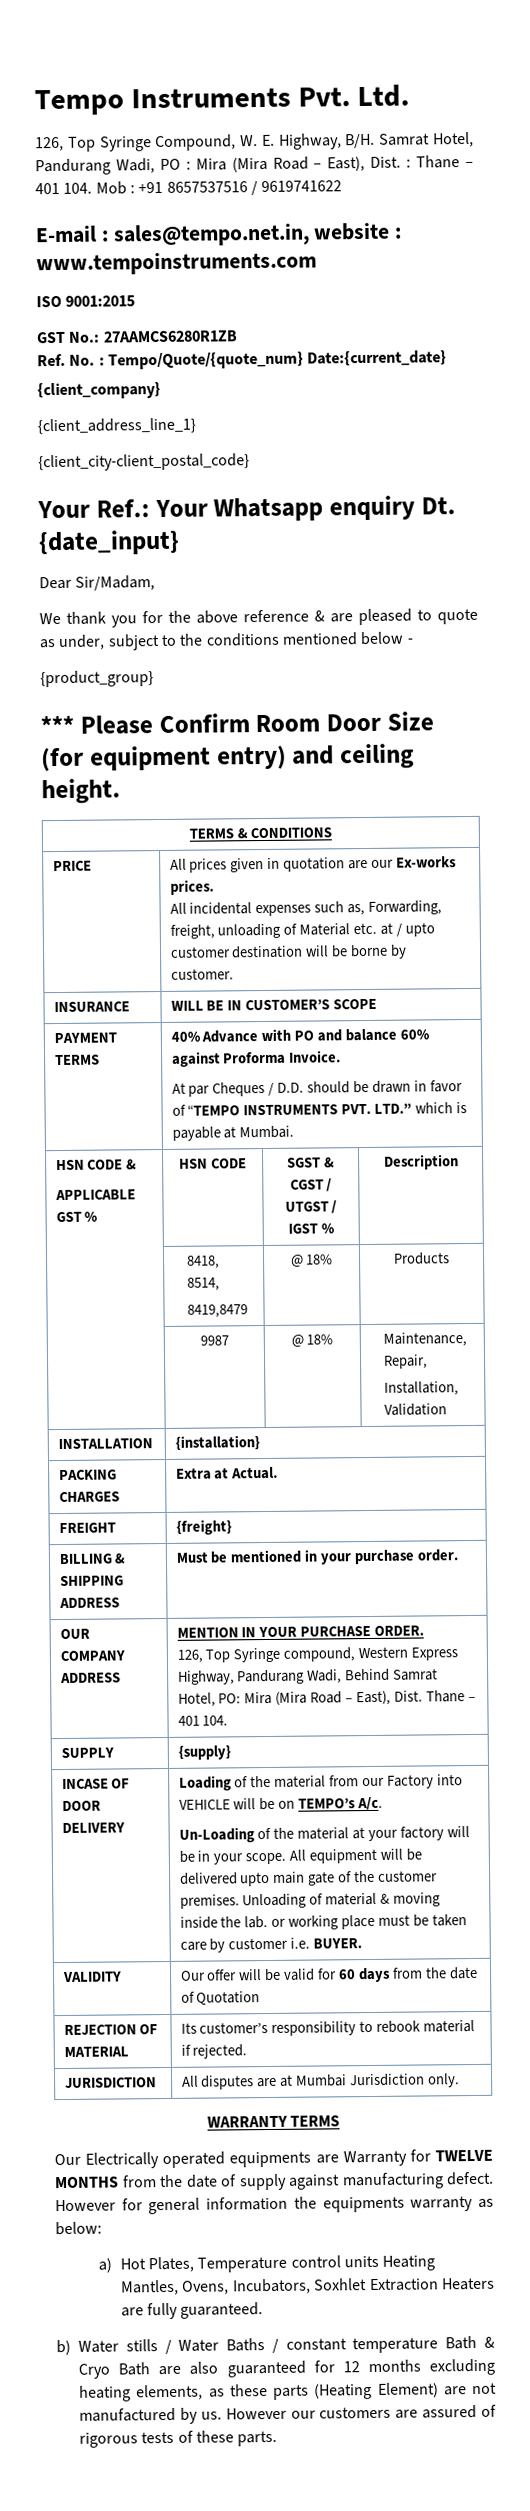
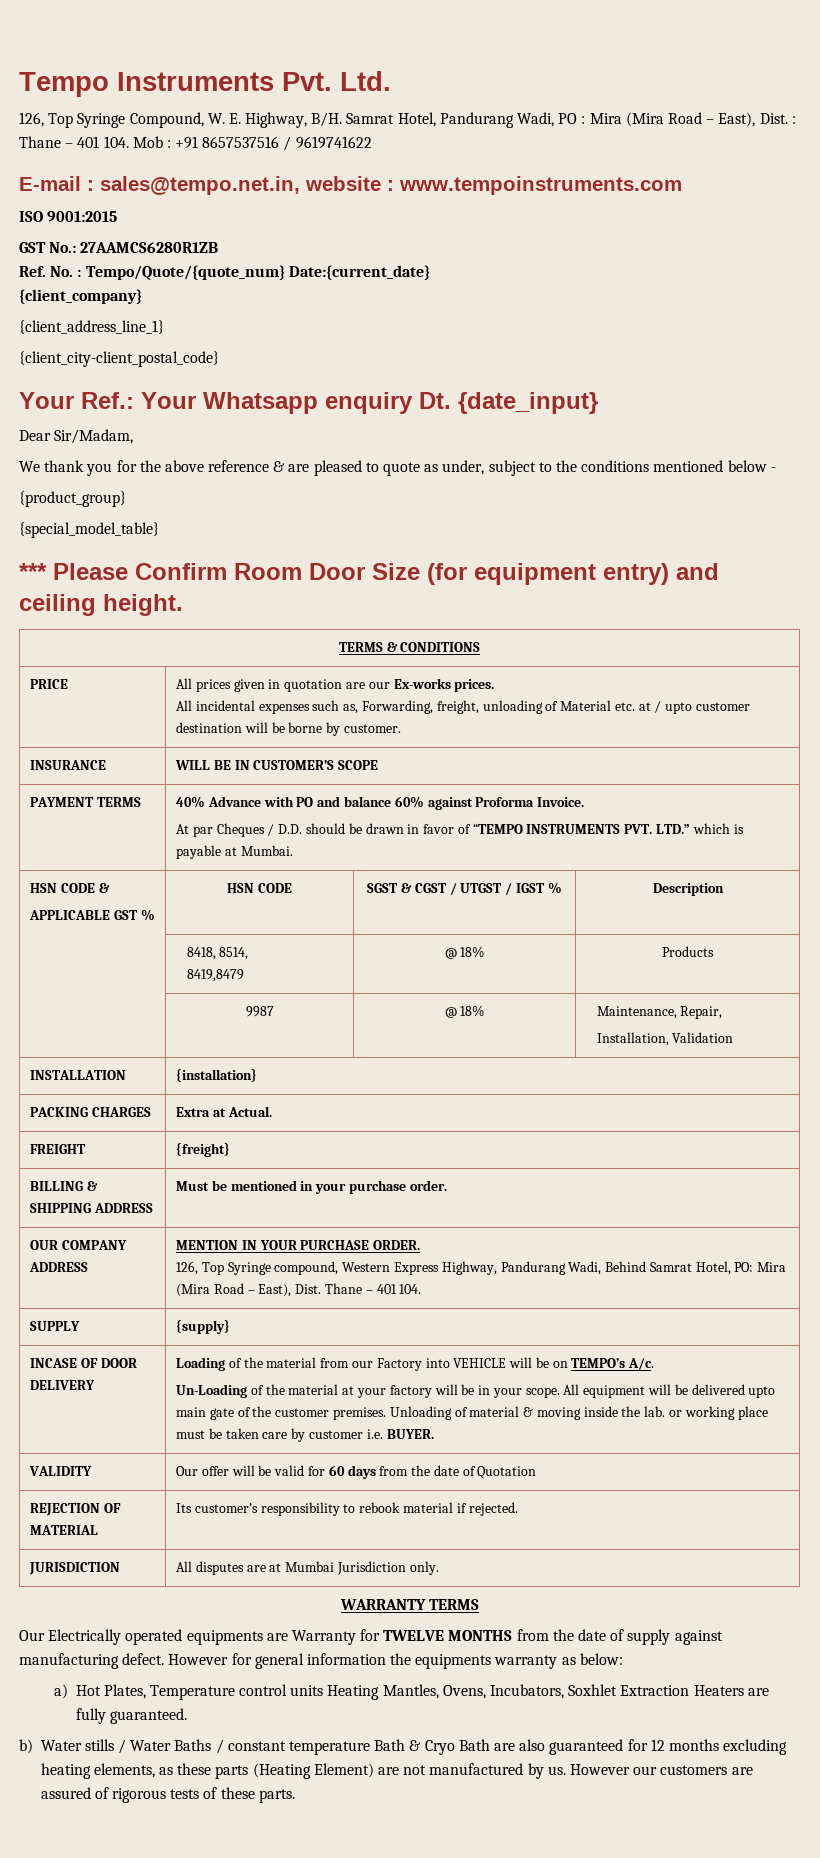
(154, 679) none -> [19,522,159,538] // {special_model_table}

